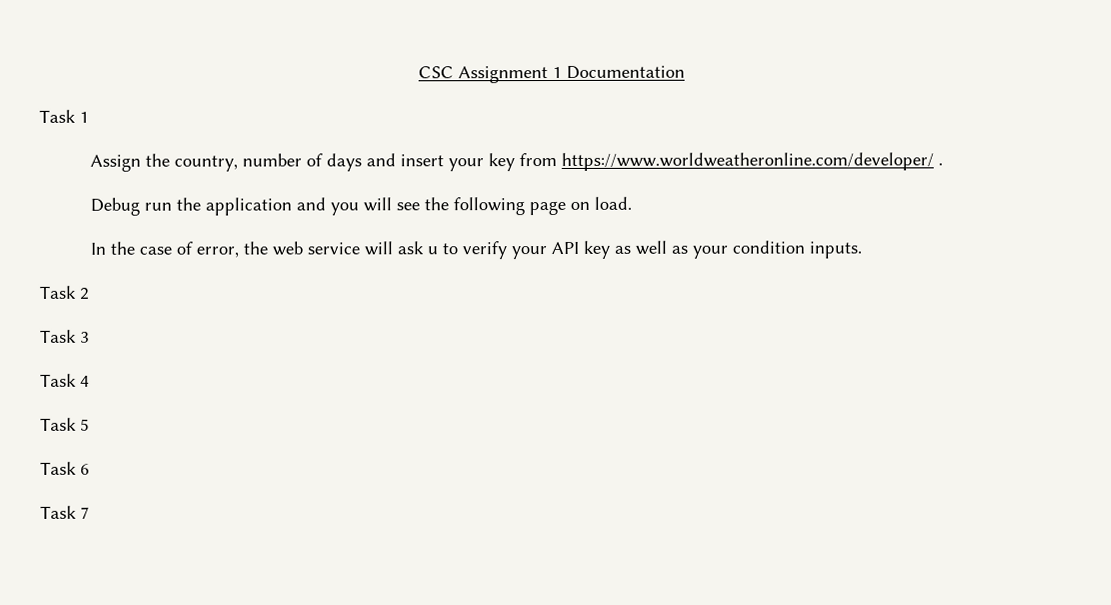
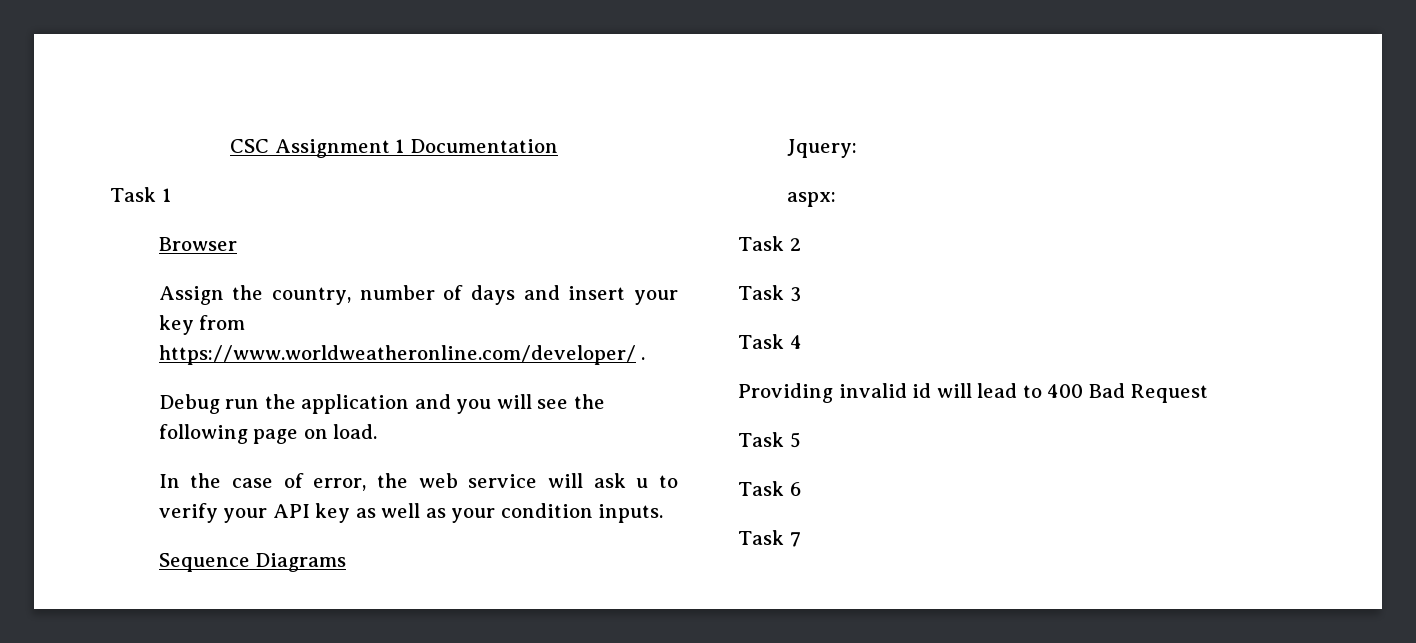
(89, 117) none -> [158,237,237,251] // Browser
(863, 250) none -> [158,553,347,572] [786,139,857,158] [786,192,836,207] // Sequence Diagrams // Jquery: // aspx:
(90, 381) none -> [738,383,1209,403] // Providing invalid id will lead to 400 Bad Request

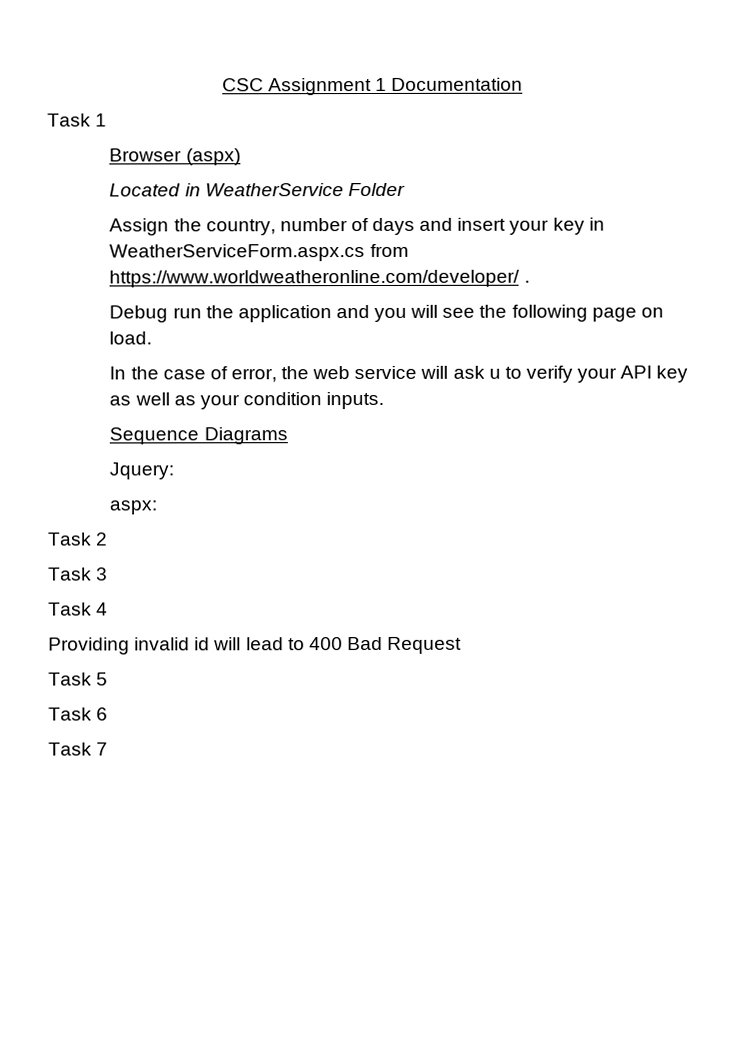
(237, 244) none -> [185,148,241,166] [109,182,405,197] (aspx) // Located in WeatherService Folder
(194, 325) none -> [588,217,605,231] [109,244,366,262] in WeatherServiceForm.aspx.cs

